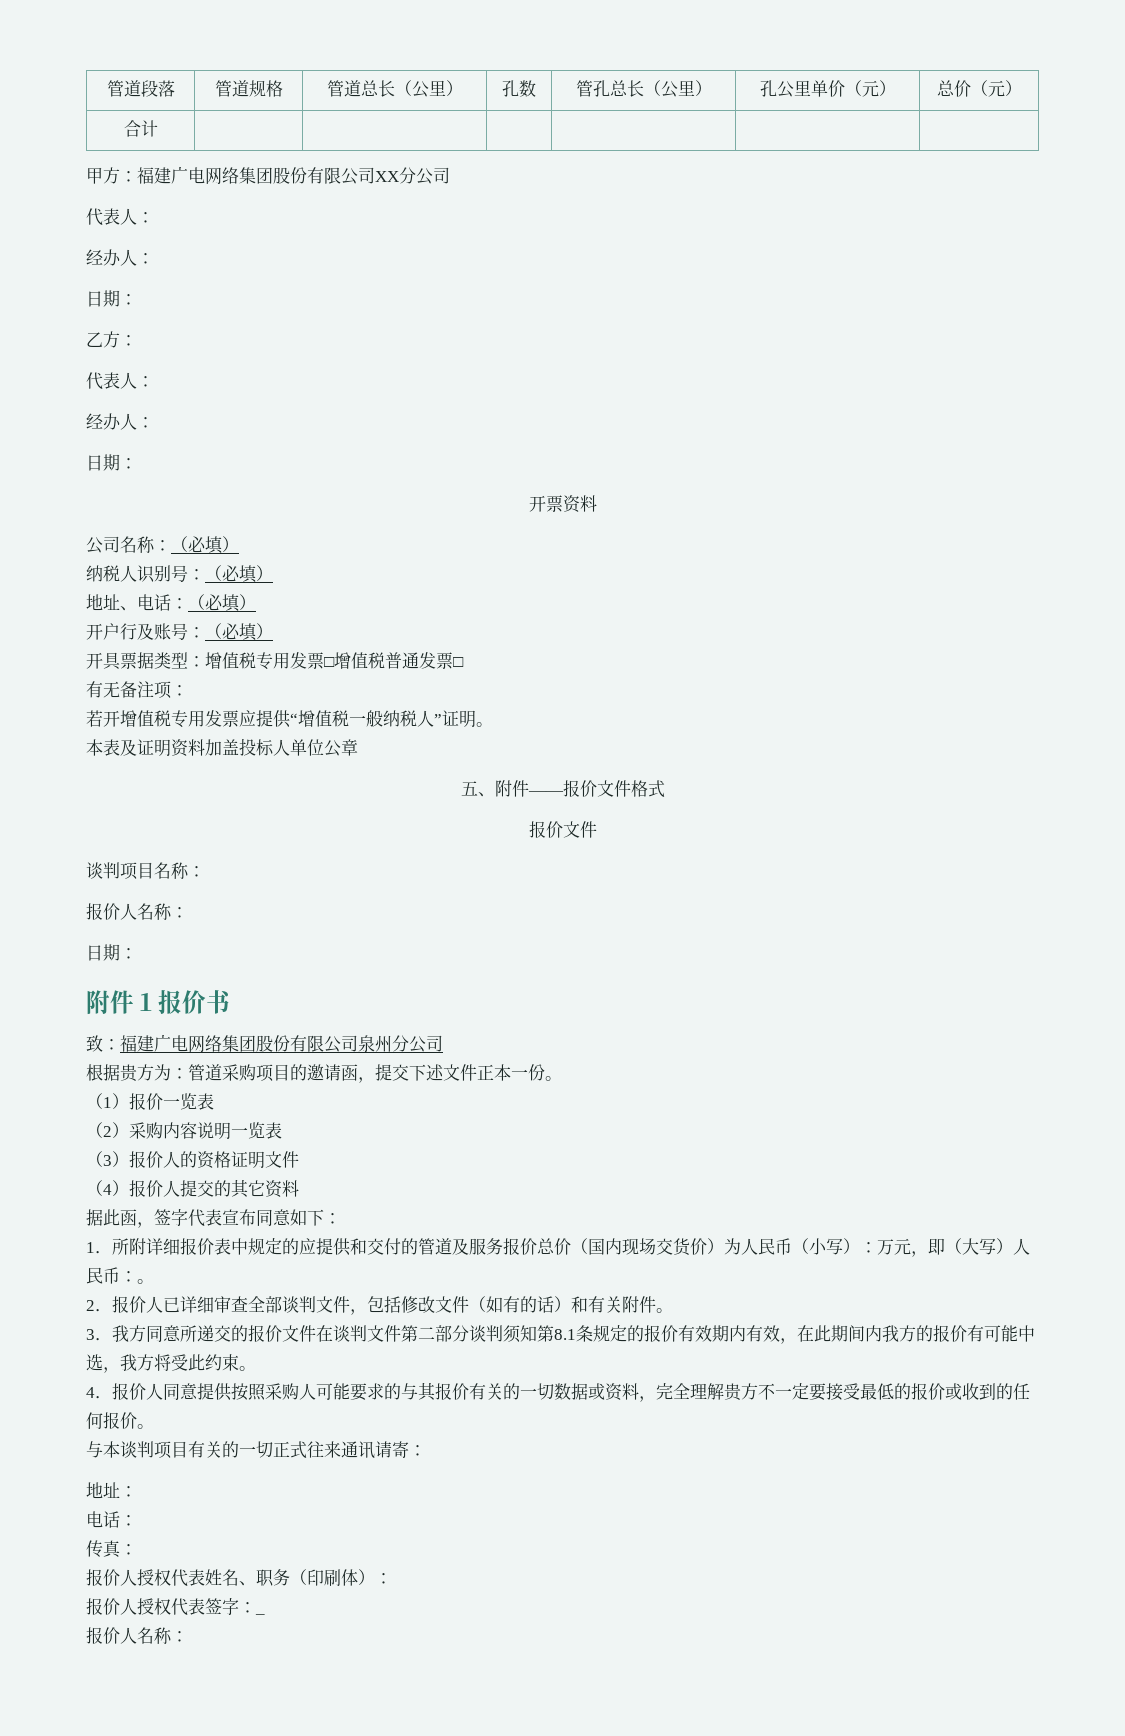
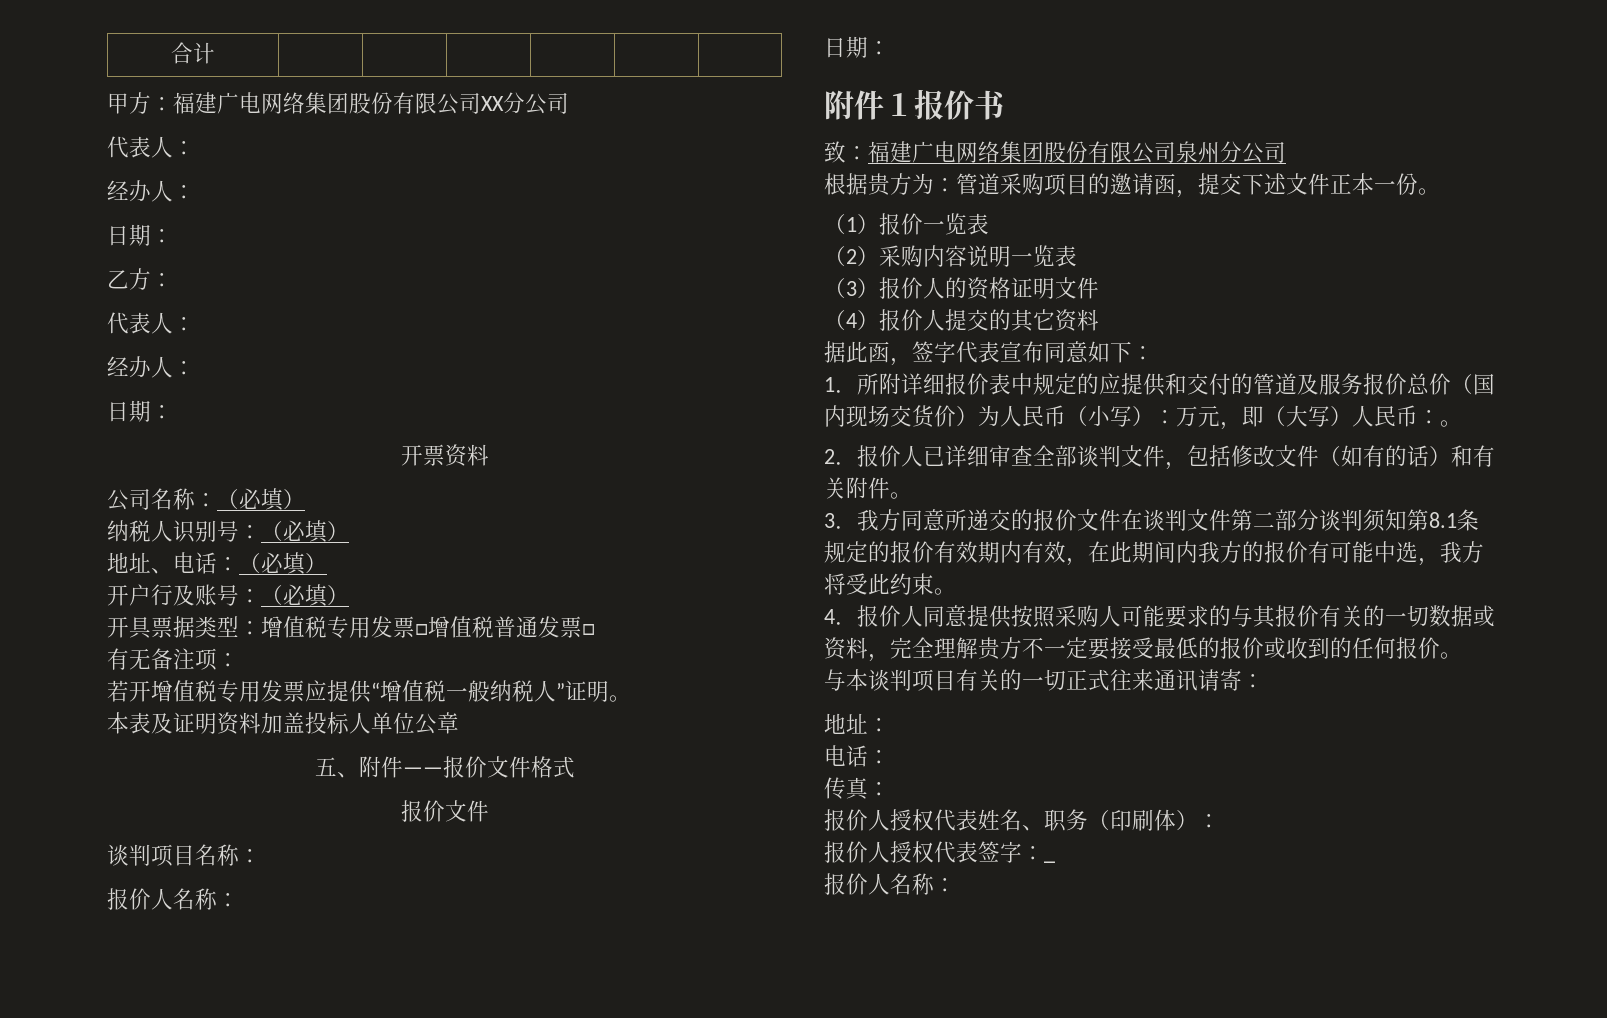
[106,80,175,97] [214,80,283,97] [326,80,463,98] [502,80,536,97] [575,80,712,98] [759,80,896,98] [936,80,1022,97] 管道段落 | 管道规格 | 管道总长（公里） | 孔数 | 管孔总长（公里） | 孔公里单价（元） | 总价（元） // -> (171, 53) none

